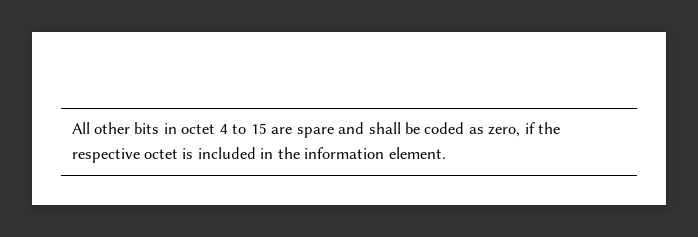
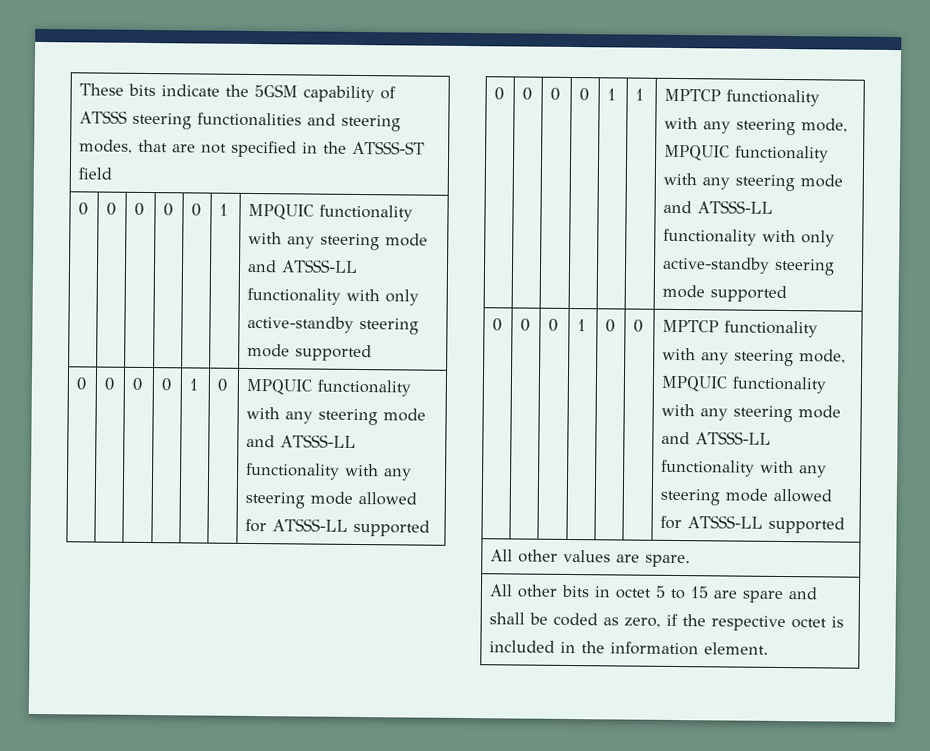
(71, 128) none -> [79,83,397,103] [79,110,402,132] [79,139,426,158] [78,167,113,180] [78,202,89,216] [106,202,117,216] [134,202,145,216] [163,203,174,217] [191,203,202,217] [219,203,229,216] [248,203,414,222] [248,231,429,251] [247,259,359,273] [247,287,420,306] [247,315,420,335] [247,343,373,362] [76,377,87,391] [104,377,115,391] [132,377,143,391] [161,378,172,392] [189,378,199,391] [217,378,228,392] [246,378,412,397] [246,406,427,426] [246,434,357,448] [246,462,413,481] [245,491,418,509] [245,518,431,537] [494,87,505,101] [522,87,533,101] [550,87,561,101] [579,88,590,102] [607,88,617,101] [635,88,645,101] [664,88,821,107] [664,116,849,136] [664,144,830,163] [663,172,844,192] [663,200,774,214] [663,228,836,247] [662,256,836,276] [662,284,788,303] [492,318,503,332] [520,318,531,332] [548,318,559,332] [577,319,587,332] [605,319,616,333] [633,319,644,333] [662,319,819,338] [662,347,847,367] [661,375,827,394] [661,403,842,423] [661,431,772,445] [661,459,828,478] [660,488,833,506] [660,515,846,534] [490,549,692,568] These bits indicate the 5GSM capability of ATSSS steering functionalities and steering modes, that are not specified in the ATSSS-ST field // 0 | 0 | 0 | 0 | 0 | 1 | MPQUIC functionality with any steering mode and ATSSS-LL functionality with only active-standby steering mode supported // 0 | 0 | 0 | 0 | 1 | 0 | MPQUIC functionality with any steering mode and ATSSS-LL functionality with any steering mode allowed for ATSSS-LL supported // 0 | 0 | 0 | 0 | 1 | 1 | MPTCP functionality with any steering mode, MPQUIC functionality with any steering mode and ATSSS-LL functionality with only active-standby steering mode supported // 0 | 0 | 0 | 1 | 0 | 0 | MPTCP functionality with any steering mode, MPQUIC functionality with any steering mode and ATSSS-LL functionality with any steering mode allowed for ATSSS-LL supported // All other values are spare. //
[219,124,228,134] 4 -> [655,585,667,598] 5

